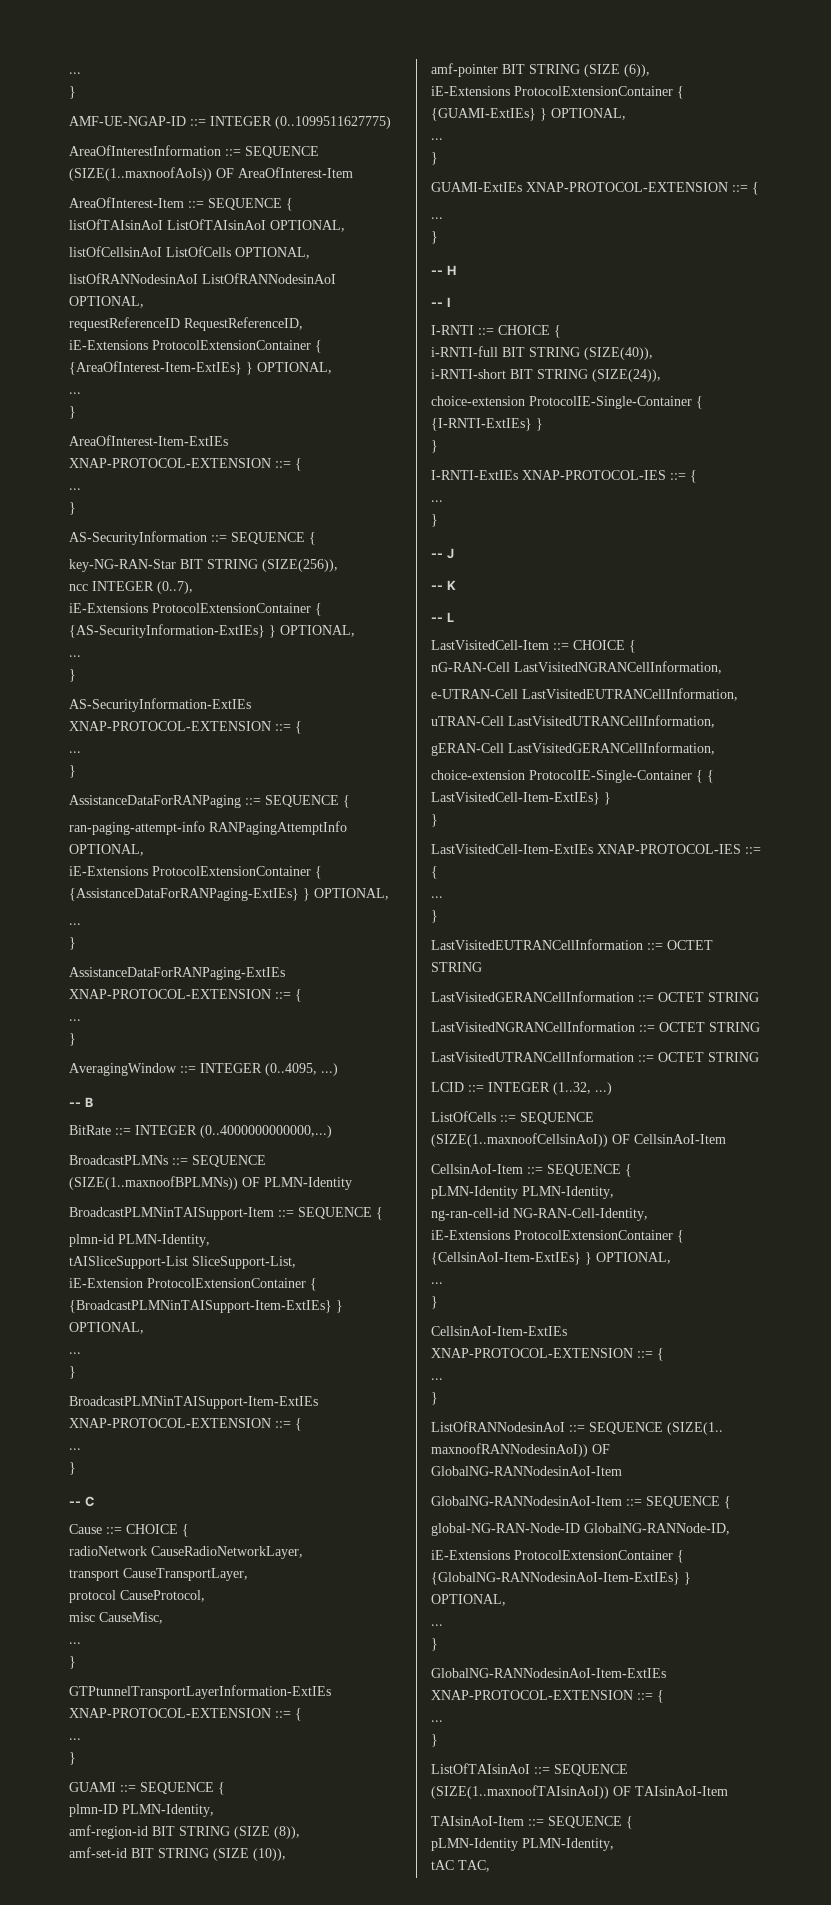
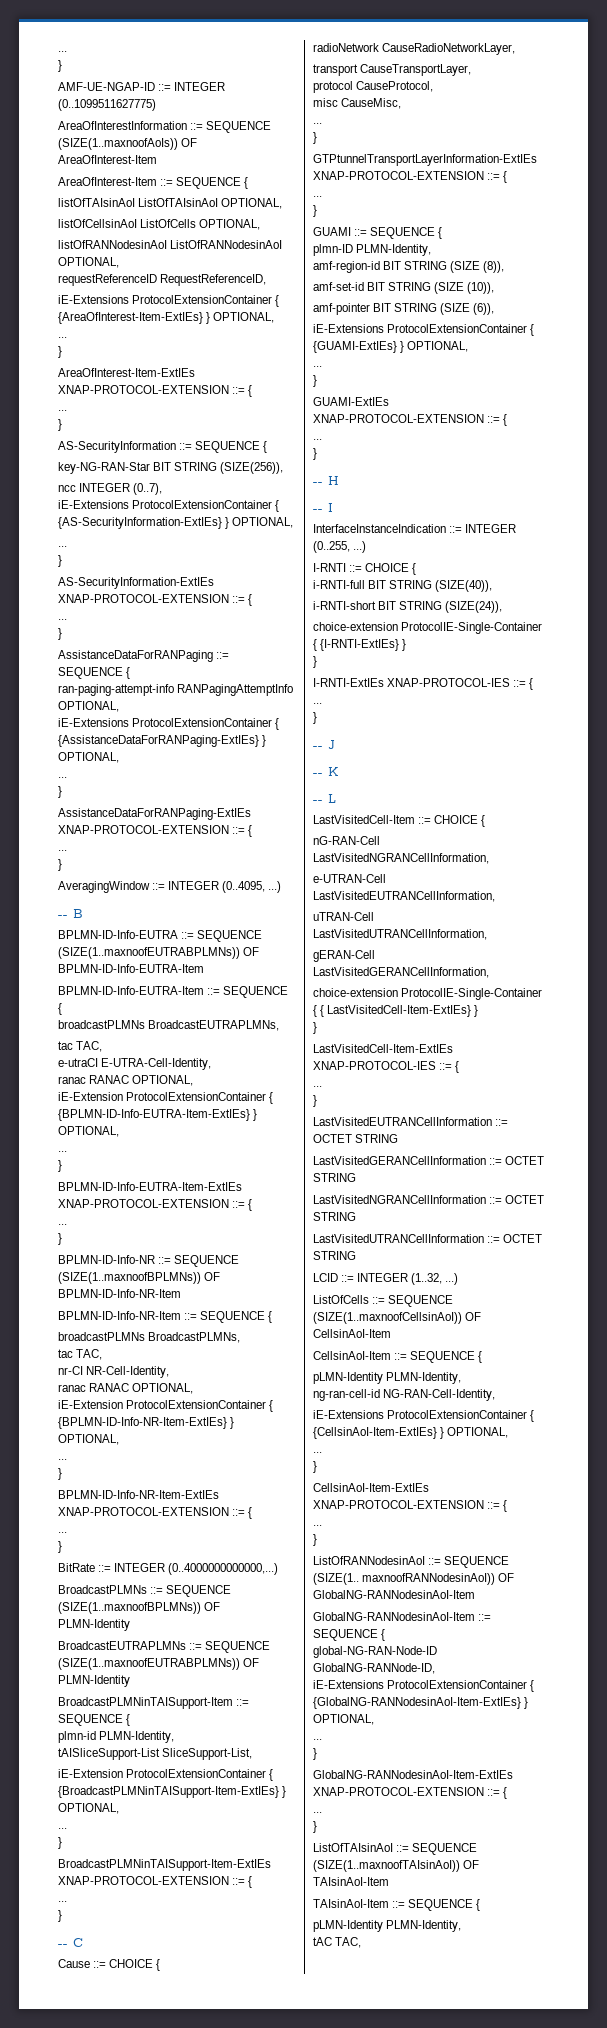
(93, 1102) none -> [58,930,263,942] [58,947,260,959] [58,964,204,973] [58,986,289,998] [58,1003,62,1015] [58,1020,280,1031] [58,1041,103,1052] [58,1058,212,1070] [58,1075,194,1086] [58,1092,274,1104] [58,1109,258,1121] [58,1126,119,1137] [58,1151,67,1152] [58,1160,62,1172] [58,1182,242,1191] [58,1199,253,1211] [58,1224,67,1225] [58,1233,62,1245] [58,1255,240,1267] [58,1272,221,1284] [58,1289,181,1298] [58,1311,273,1323] [58,1332,241,1343] [58,1349,103,1360] [58,1366,170,1378] [58,1383,194,1394] [58,1400,274,1412] [58,1417,235,1429] [58,1434,119,1445] [58,1459,67,1460] [58,1468,62,1480] [58,1490,219,1499] [58,1507,253,1519] [58,1532,67,1533] [58,1541,62,1553] // BPLMN-ID-Info-EUTRA ::= SEQUENCE (SIZE(1..maxnoofEUTRABPLMNs)) OF BPLMN-ID-Info-EUTRA-Item // BPLMN-ID-Info-EUTRA-Item ::= SEQUENCE { // broadcastPLMNs BroadcastEUTRAPLMNs, // tac TAC, // e-utraCI E-UTRA-Cell-Identity, // ranac RANAC OPTIONAL, // iE-Extension ProtocolExtensionContainer { {BPLMN-ID-Info-EUTRA-Item-ExtIEs} } OPTIONAL, // ... // } // BPLMN-ID-Info-EUTRA-Item-ExtIEs XNAP-PROTOCOL-EXTENSION ::= { // ... // } // BPLMN-ID-Info-NR ::= SEQUENCE (SIZE(1..maxnoofBPLMNs)) OF BPLMN-ID-Info-NR-Item // BPLMN-ID-Info-NR-Item ::= SEQUENCE { // broadcastPLMNs BroadcastPLMNs, // tac TAC, // nr-CI NR-Cell-Identity, // ranac RANAC OPTIONAL, // iE-Extension ProtocolExtensionContainer { {BPLMN-ID-Info-NR-Item-ExtIEs} } OPTIONAL, // ... // } // BPLMN-ID-Info-NR-Item-ExtIEs XNAP-PROTOCOL-EXTENSION ::= { // ... // }
(352, 1183) none -> [58,1641,271,1653] [58,1658,260,1670] [58,1675,130,1687] // BroadcastEUTRAPLMNs ::= SEQUENCE (SIZE(1..maxnoofEUTRABPLMNs)) OF PLMN-Identity
(450, 302) none -> [313,524,517,533] [313,541,367,553] // InterfaceInstanceIndication ::= INTEGER (0..255, ...)

